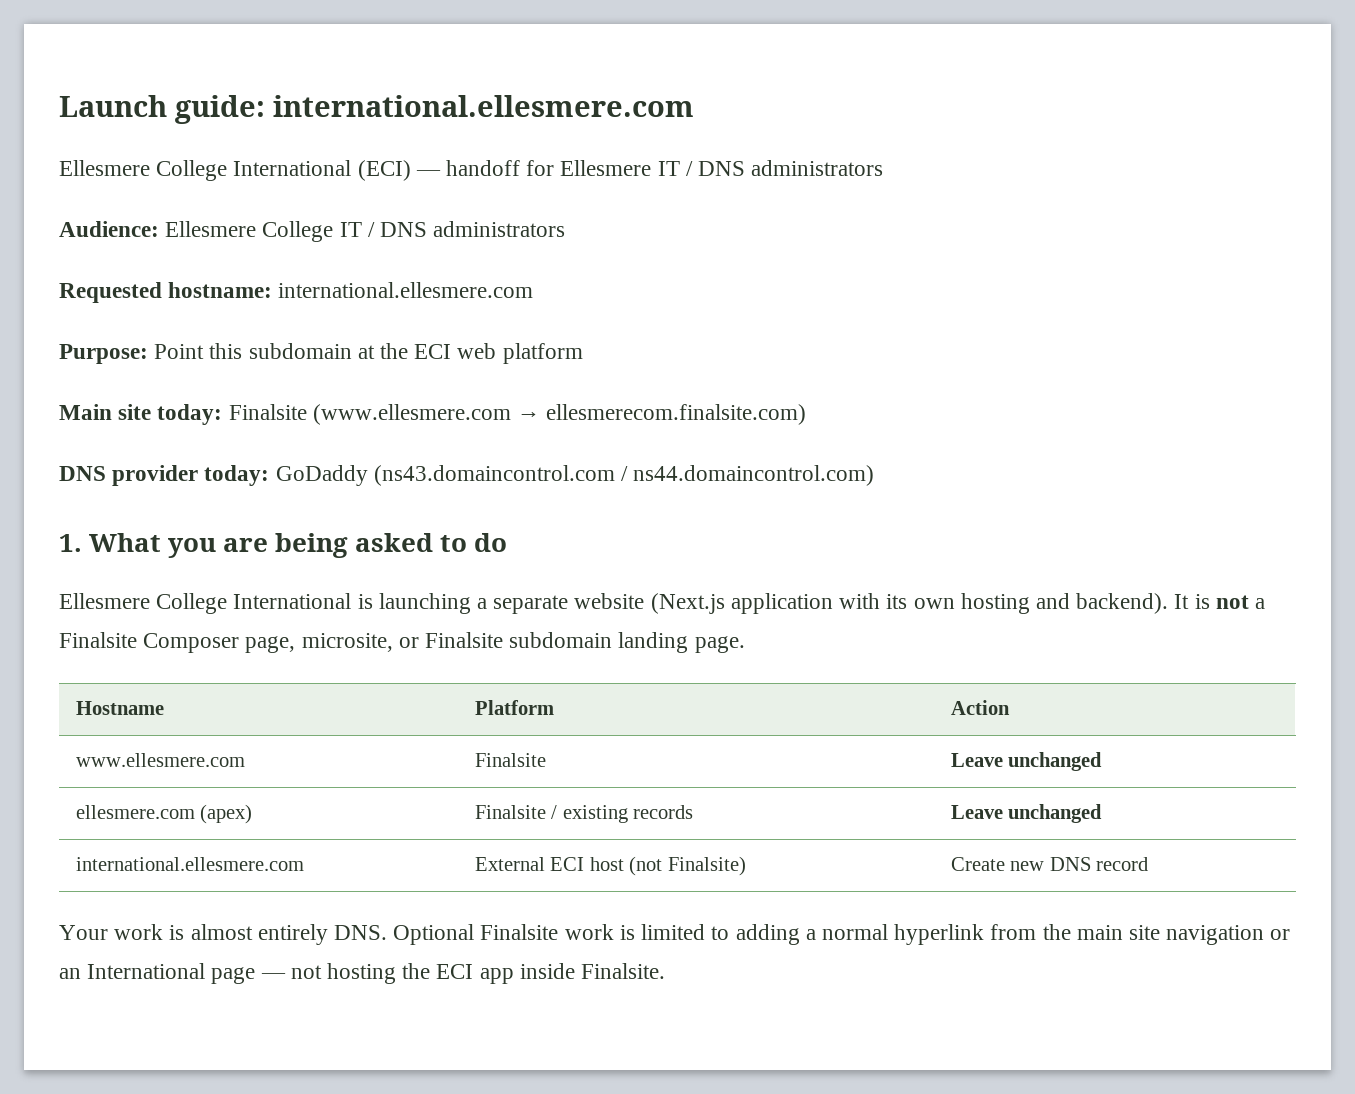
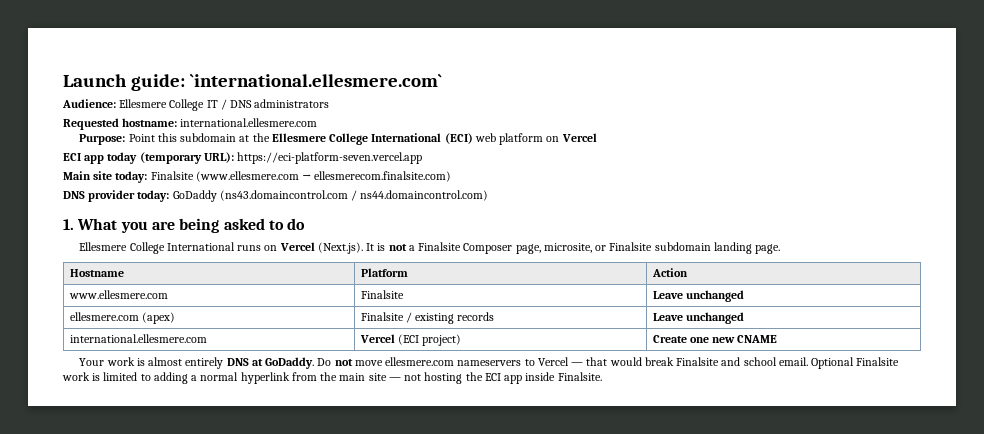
[273,95,694,117] [59,160,884,181] international.ellesmere.com // Ellesmere College International (ECI) — handoff for Ellesmere IT / DNS administrators -> [189,74,442,87] `international.ellesmere.com`
[414,343,583,364] ECI web platform -> [271,133,597,145] [63,152,423,164] Ellesmere College International (ECI) web platform on Vercel // ECI app today (temporary URL): https://eci-platform-seven.vercel.app
[357,593,1169,614] is launching a separate website (Next.js application with its own hosting and backend). -> [237,242,363,254] runs on Vercel (Next.js).
[474,856,746,876] [950,857,1149,871] External ECI host (not Finalsite) | Create new DNS record -> [359,334,462,346] [652,335,778,343] Vercel (ECI project) | Create one new CNAME
[334,925,388,940] DNS. -> [226,357,808,369] DNS at GoDaddy. Do not move ellesmere.com nameservers to Vercel — that would break Finalsite and school email.
[1166,925,1291,945] [59,963,256,984] navigation or an International page -> (387, 377) none

